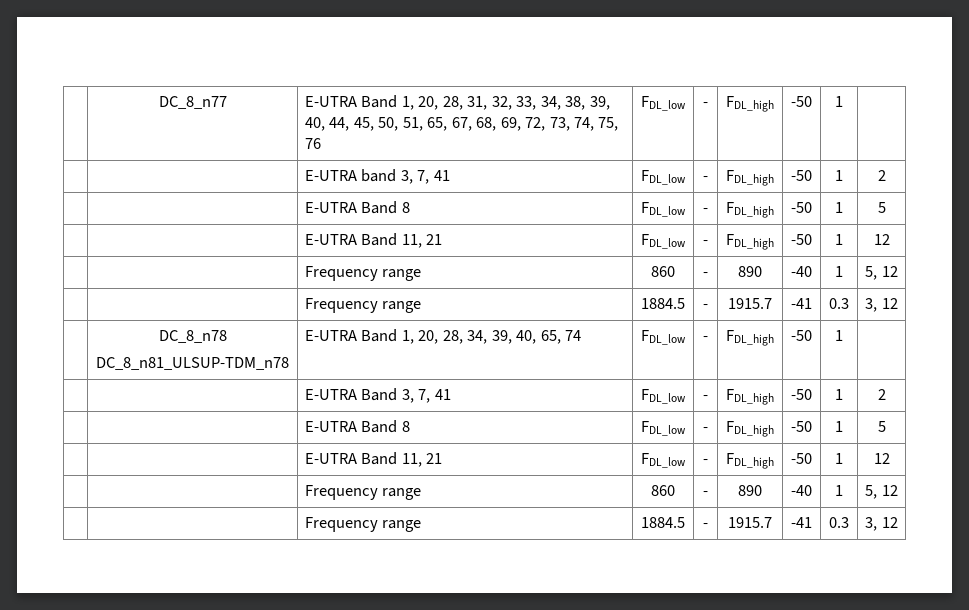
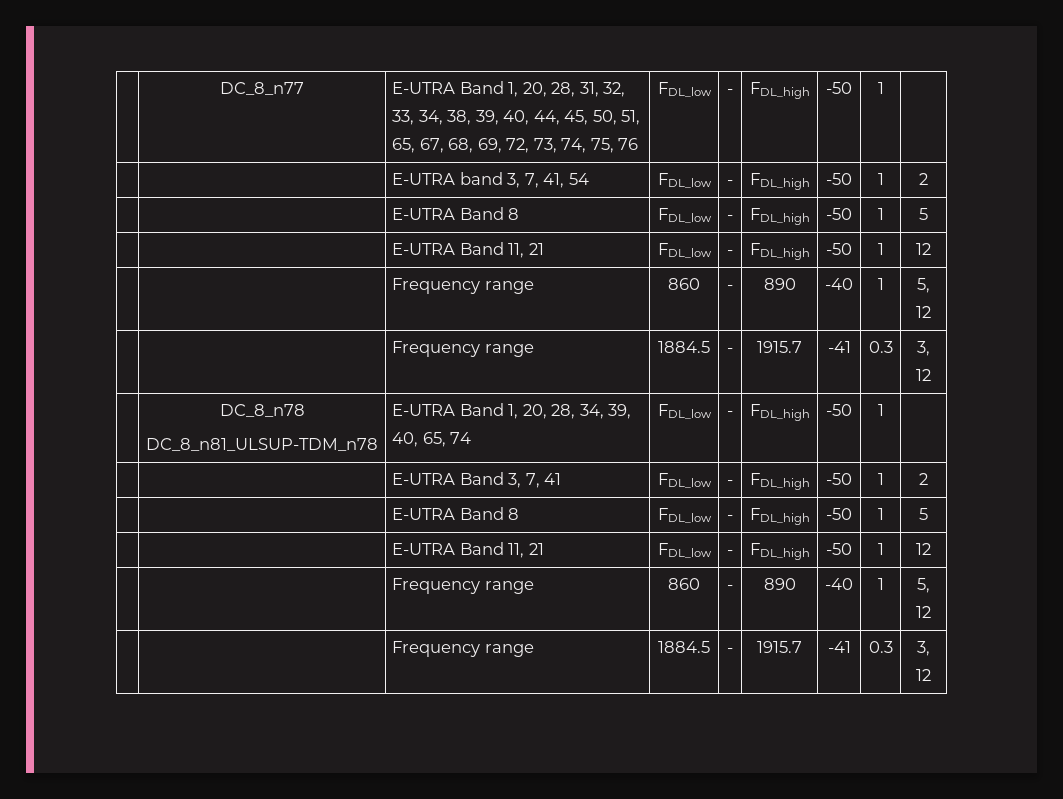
[433,170,450,181] 41 -> [543,173,589,188] 41, 54

